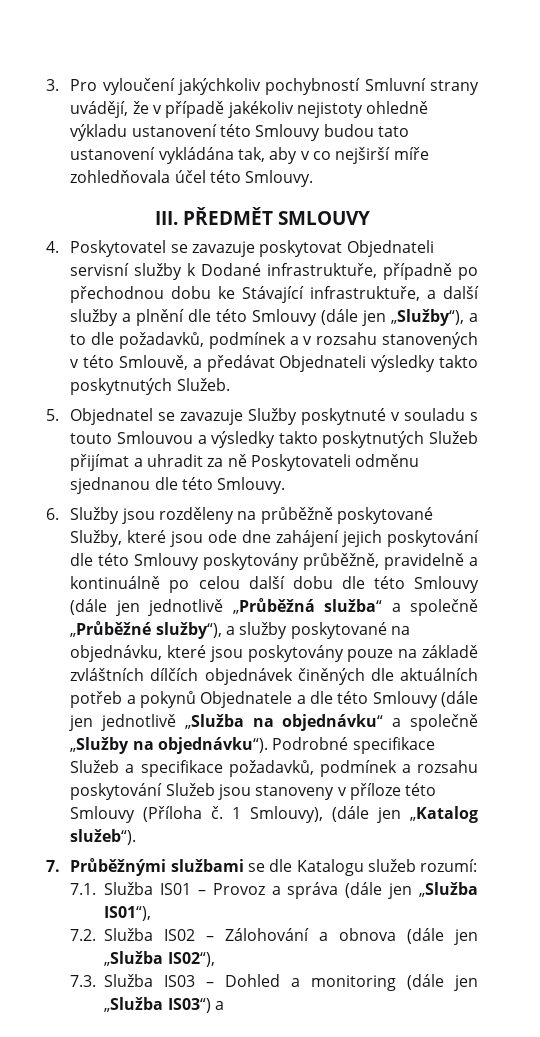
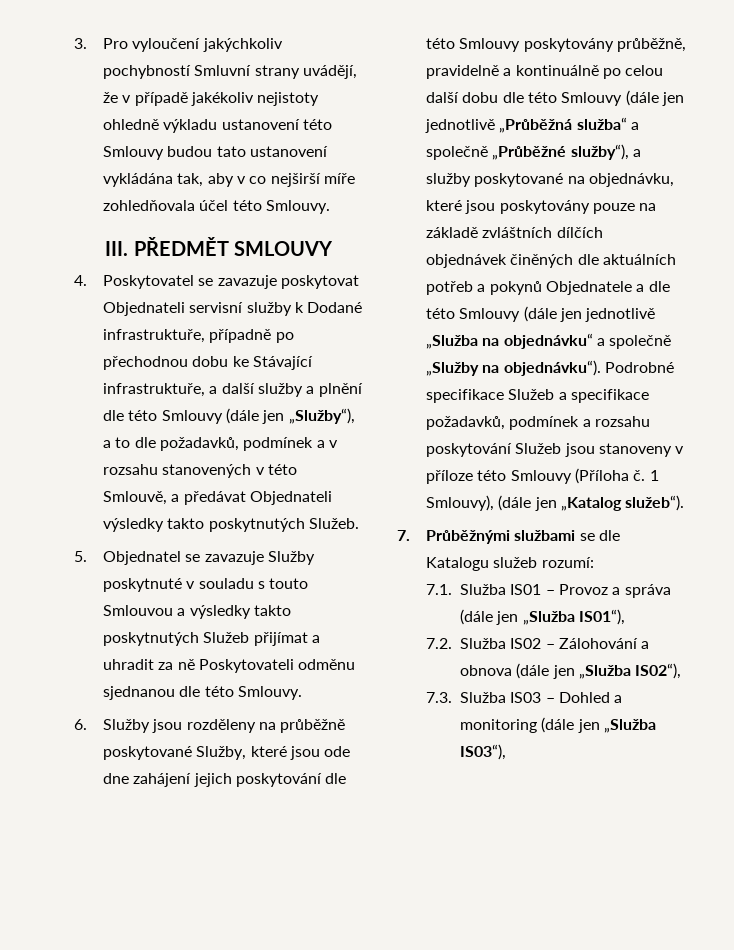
[167,998,224,1013] IS03“) a -> [459,744,506,760] IS03“),

